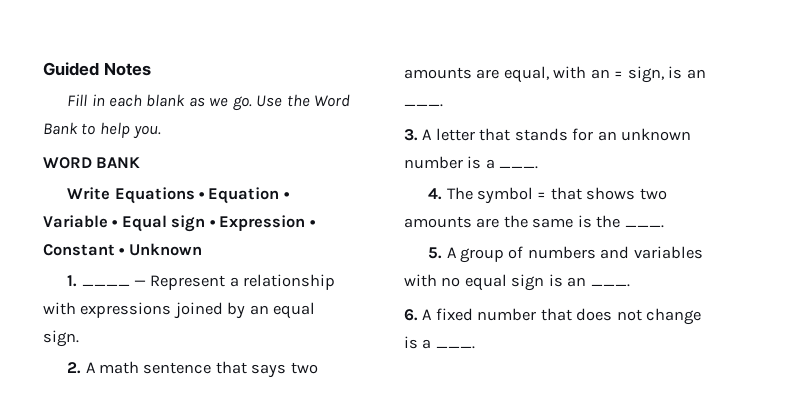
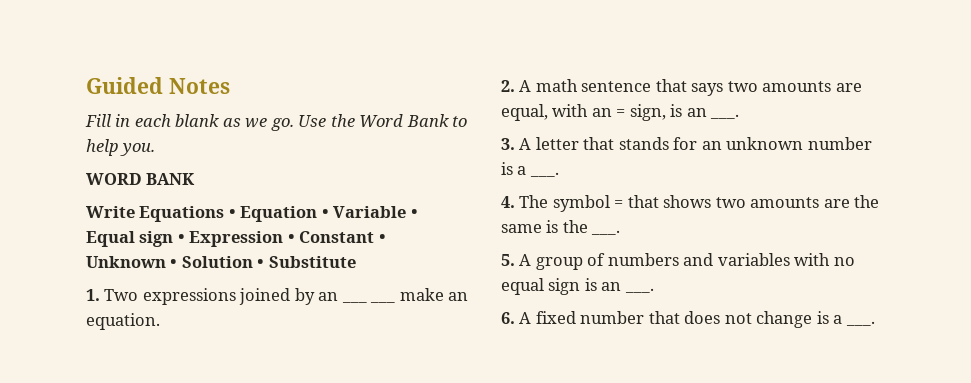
[67,274,336,290] [43,302,316,319] [43,330,79,347] // 1. ____ — Represent a relationship with expressions joined by an equal sign. -> [170,256,356,268] [86,288,339,305] [341,301,396,303] [399,288,469,301] [86,313,160,330] • Solution • Substitute // 1. Two expressions joined by an ___ ___ make an equation.

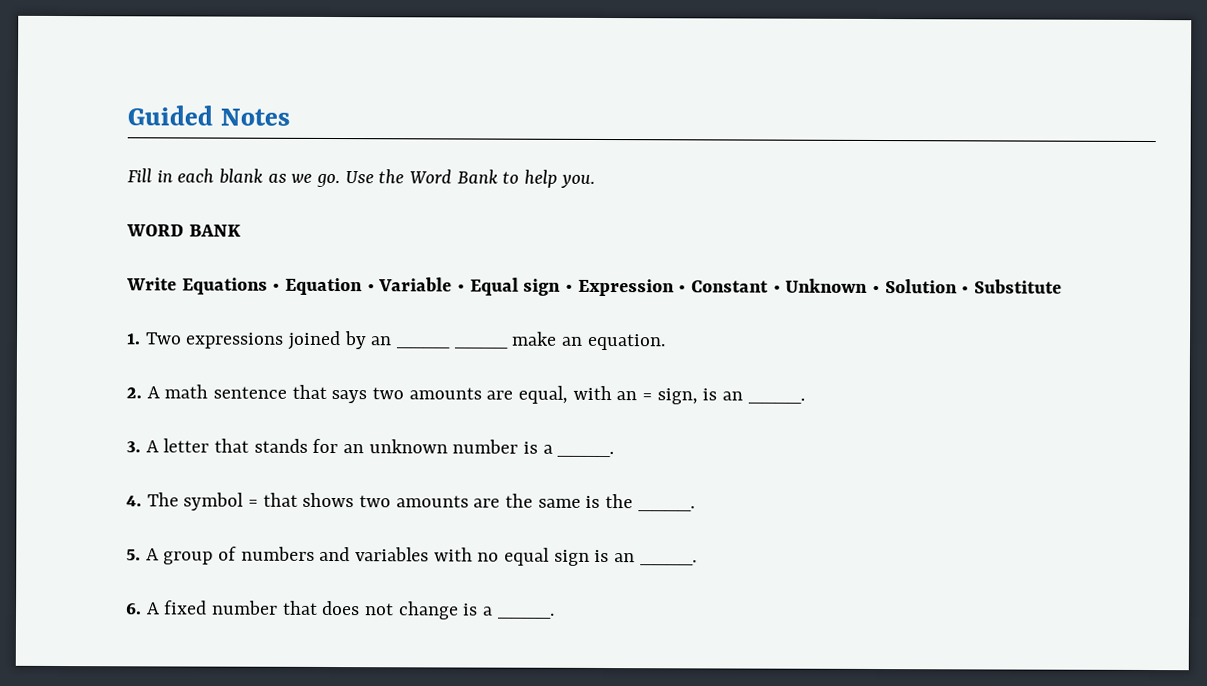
[341,301,396,303] ___ ___ -> [396,345,508,349] ____ ____
[710,114,740,119] ___. -> [747,397,805,404] ____.
[529,172,559,177] ___. -> [557,450,615,458] ____.
[591,230,621,235] ___. -> [637,505,695,512] ____.
[624,288,654,293] ___. -> [639,559,697,566] ____.
[845,321,875,326] ___. -> [496,612,555,619] ____.

